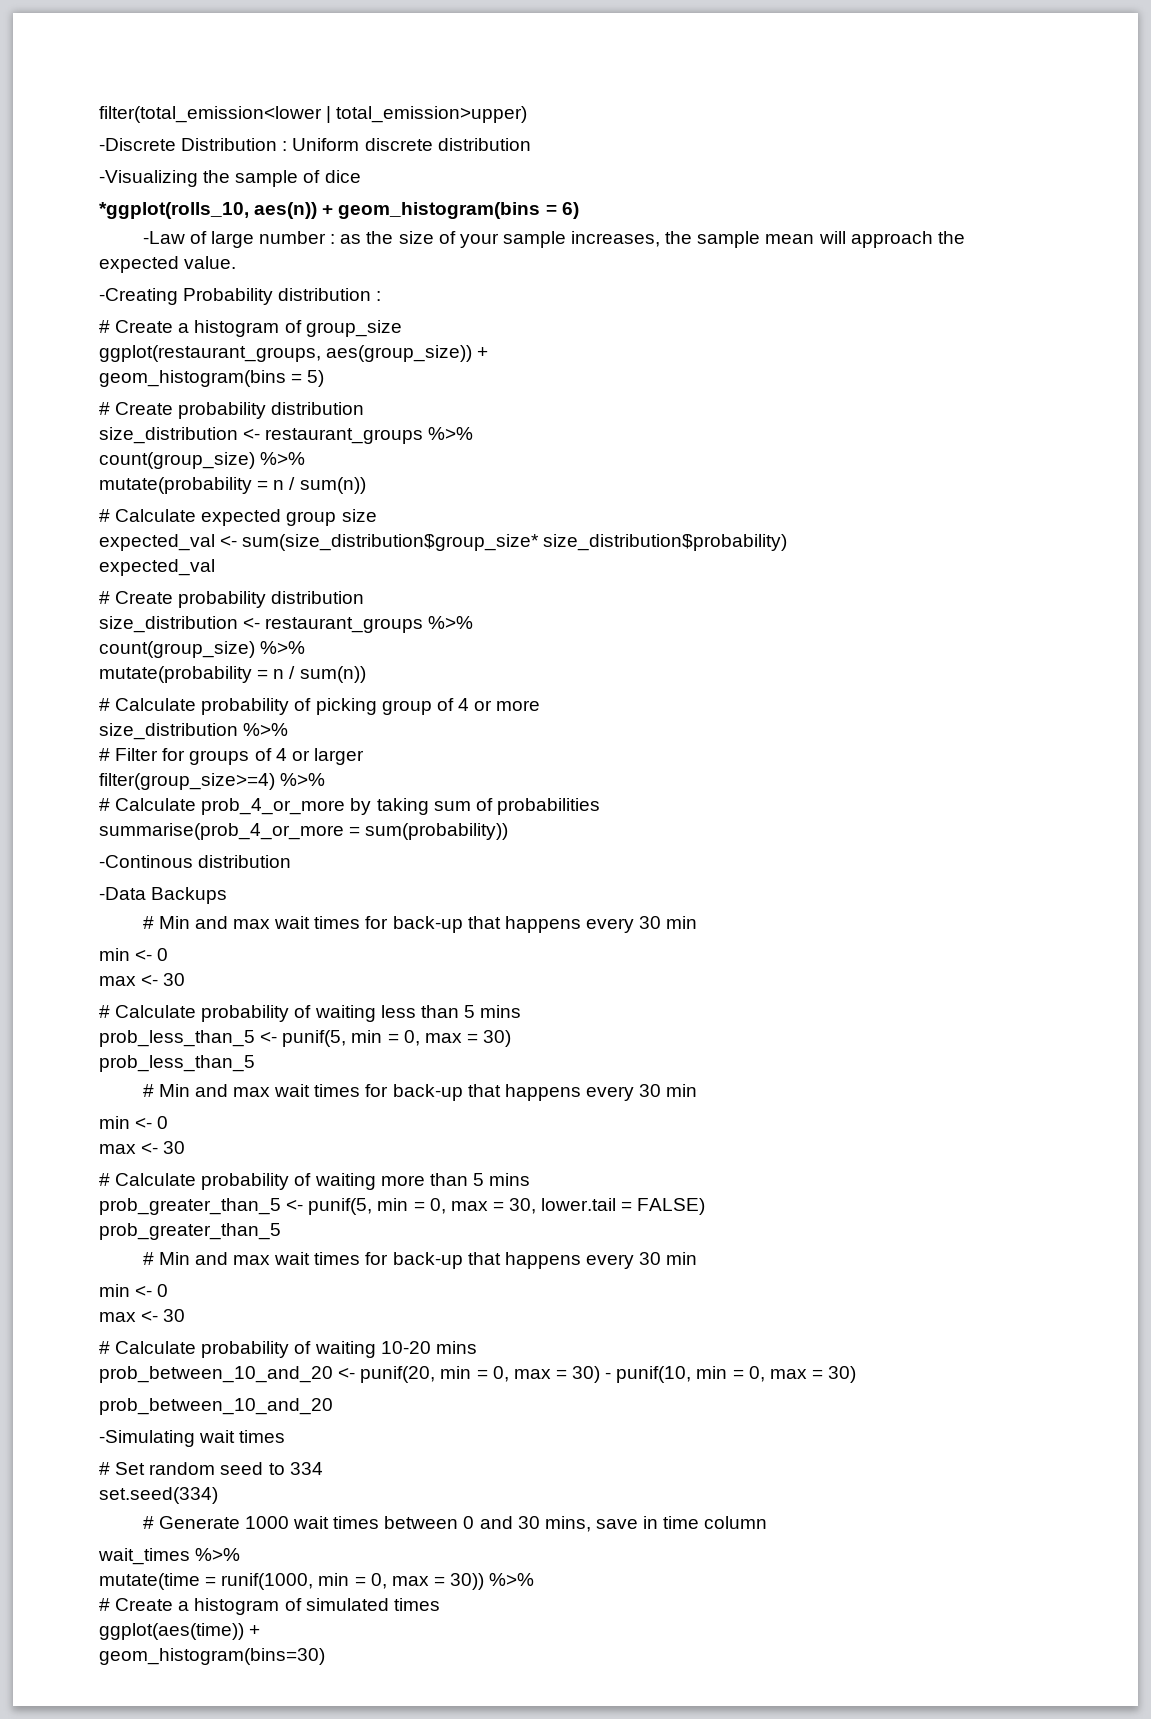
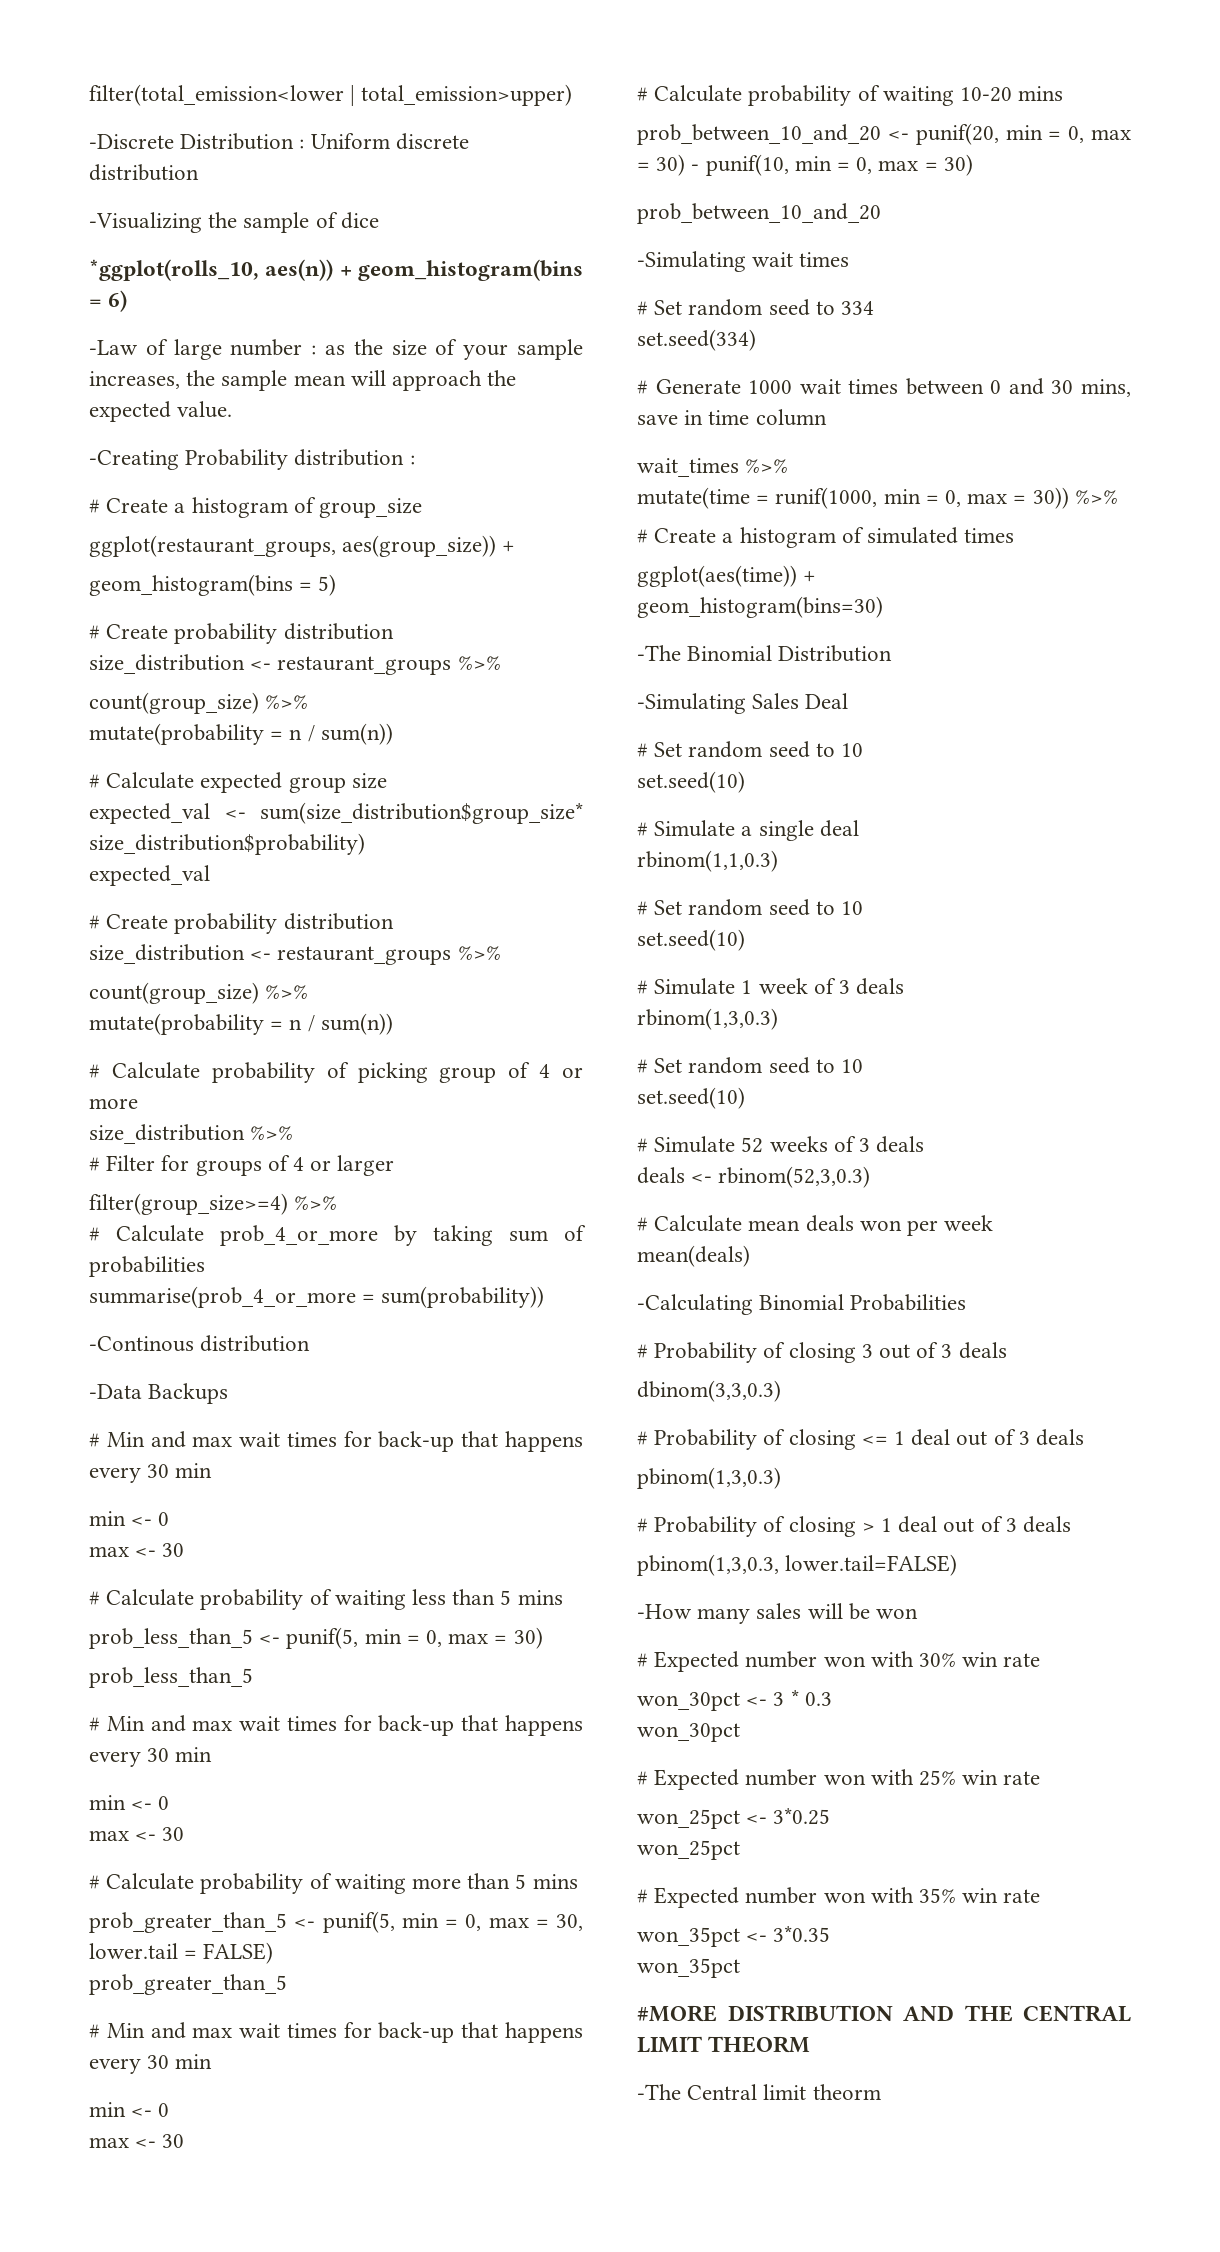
(325, 1656) none -> [637,645,893,662] [637,693,849,714] [637,741,864,758] [637,771,745,793] [637,820,859,841] [637,850,778,872] [637,899,864,916] [637,929,745,951] [637,978,905,995] [637,1008,778,1030] [637,1057,864,1074] [637,1087,745,1109] [637,1136,925,1153] [637,1166,871,1188] [637,1215,994,1236] [637,1245,750,1267] [637,1294,967,1315] [637,1342,1007,1363] [637,1380,781,1402] [637,1429,1085,1450] [637,1467,781,1489] [637,1516,1072,1537] [637,1554,958,1576] [637,1603,919,1624] [637,1651,1041,1672] [637,1689,832,1711] [637,1723,740,1742] [637,1769,1041,1790] [637,1807,831,1829] [637,1840,740,1860] [637,1887,1041,1908] [637,1925,831,1947] [637,1958,740,1978] [637,2005,1131,2022] [637,2036,811,2053] [637,2084,881,2100] // -The Binomial Distribution // -Simulating Sales Deal // # Set random seed to 10 // set.seed(10) // # Simulate a single deal // rbinom(1,1,0.3) // # Set random seed to 10 // set.seed(10) // # Simulate 1 week of 3 deals // rbinom(1,3,0.3) // # Set random seed to 10 // set.seed(10) // # Simulate 52 weeks of 3 deals // deals <- rbinom(52,3,0.3) // # Calculate mean deals won per week // mean(deals) // -Calculating Binomial Probabilities // # Probability of closing 3 out of 3 deals // dbinom(3,3,0.3) // # Probability of closing <= 1 deal out of 3 deals // pbinom(1,3,0.3) // # Probability of closing > 1 deal out of 3 deals // pbinom(1,3,0.3, lower.tail=FALSE) // -How many sales will be won // # Expected number won with 30% win rate // won_30pct <- 3 * 0.3 // won_30pct // # Expected number won with 25% win rate // won_25pct <- 3*0.25 // won_25pct // # Expected number won with 35% win rate // won_35pct <- 3*0.35 // won_35pct // #MORE DISTRIBUTION AND THE CENTRAL LIMIT THEORM // -The Central limit theorm

